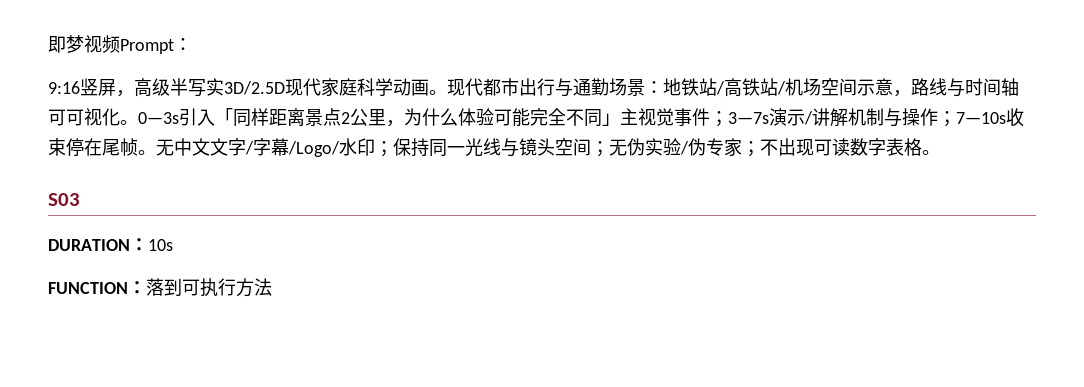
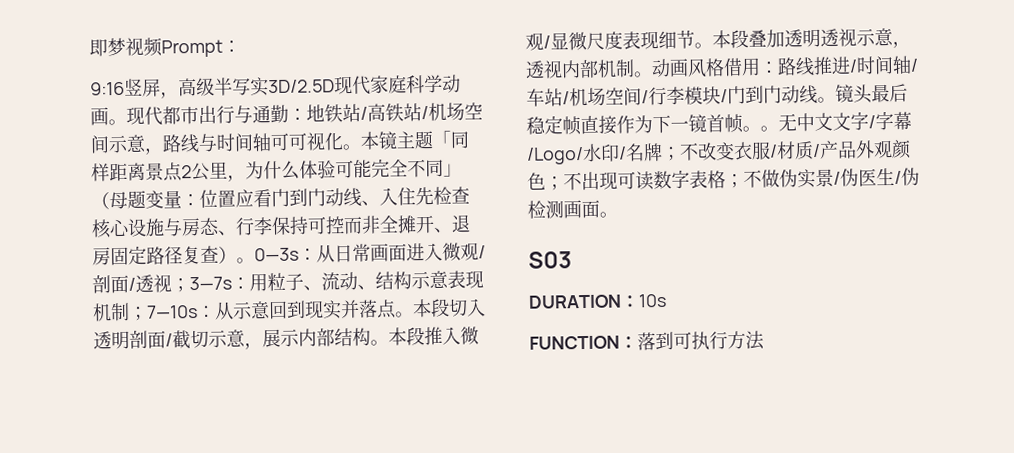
[609,78,645,96] 场景 -> (289, 114) none
[138,108,215,126] 0—3s引入 -> [360,130,433,150] 本镜主题
[620,108,1024,127] [48,138,138,156] 主视觉事件；3—7s演示/讲解机制与操作；7—10s收束停在尾帧 -> [91,186,470,210] [91,214,471,239] [92,242,486,266] [92,270,484,294] [92,298,486,322] [93,326,479,350] [525,27,911,51] [525,55,919,79] [526,83,908,107] [526,113,761,136] （母题变量：位置应看门到门动线、入住先检查核心设施与房态、行李保持可控而非全摊开、退房固定路径复查）。0—3s：从日常画面进入微观/剖面/透视；3—7s：用粒子、流动、结构示意表现机制；7—10s：从示意回到现实并落点。本段切入透明剖面/截切示意，展示内部结构。本段推入微观/显微尺度表现细节。本段叠加透明透视示意，透视内部机制。动画风格借用：路线推进/时间轴/车站/机场空间/行李模块/门到门动线。镜头最后稳定帧直接作为下一镜首帧。
[375,138,742,157] ；保持同一光线与镜头空间；无伪实验/伪专家 -> [618,139,912,162] [527,172,546,191] /名牌；不改变衣服/材质/产品外观颜色
(922, 147) none -> [725,167,920,189] [527,199,600,219] ；不做伪实景/伪医生/伪检测画面

